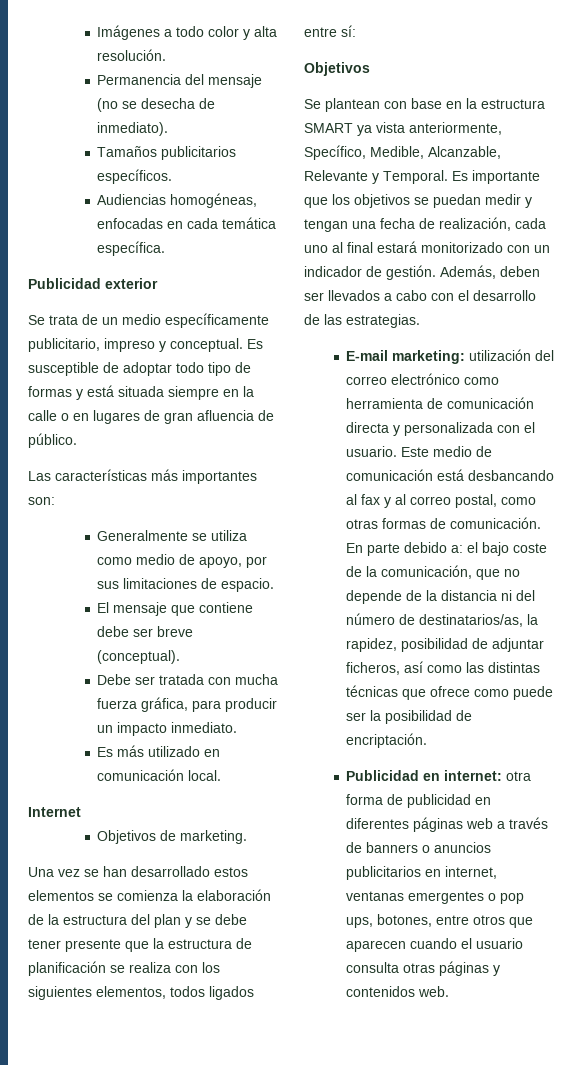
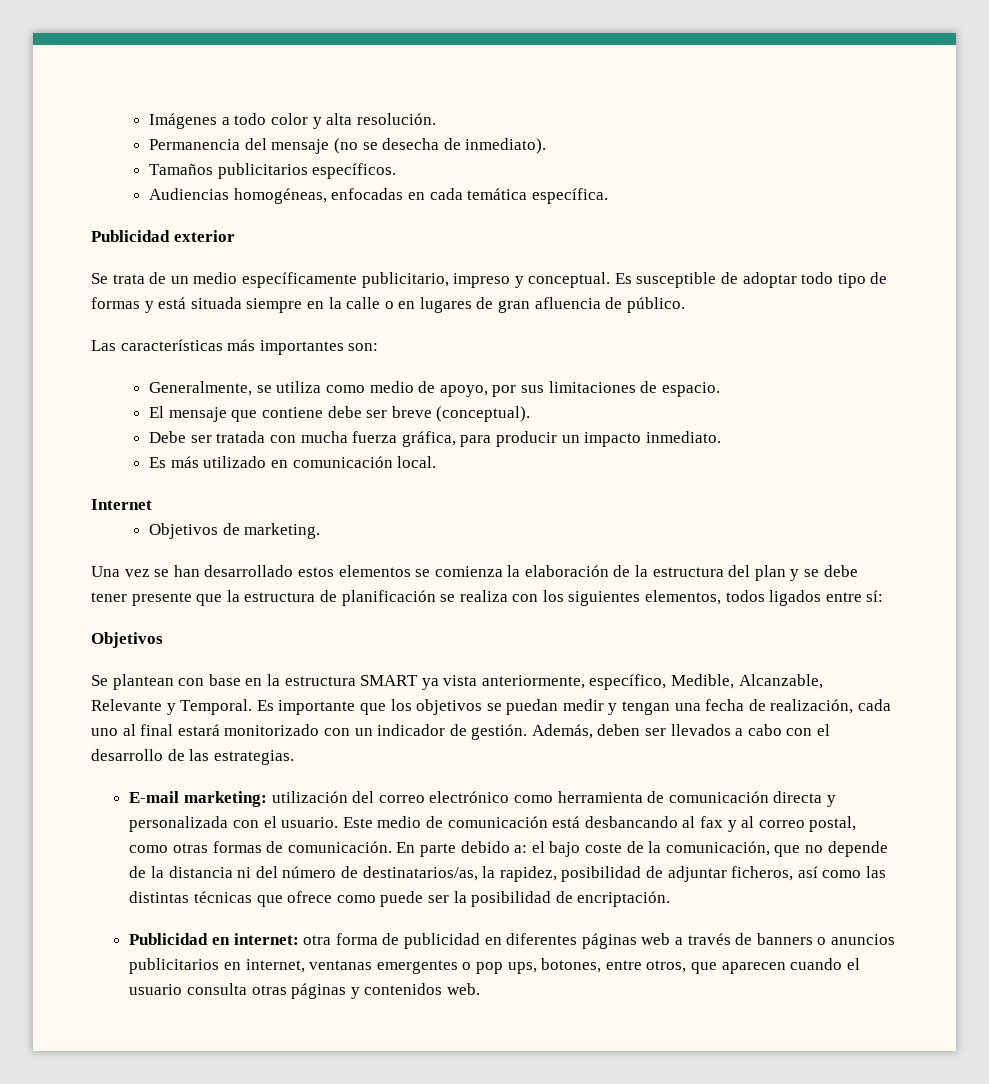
[97,530,189,541] Generalmente -> [149,381,253,396] Generalmente,
[304,145,366,160] Specífico, -> [589,674,667,690] específico,
[473,915,506,925] otros -> [646,960,687,973] otros,

